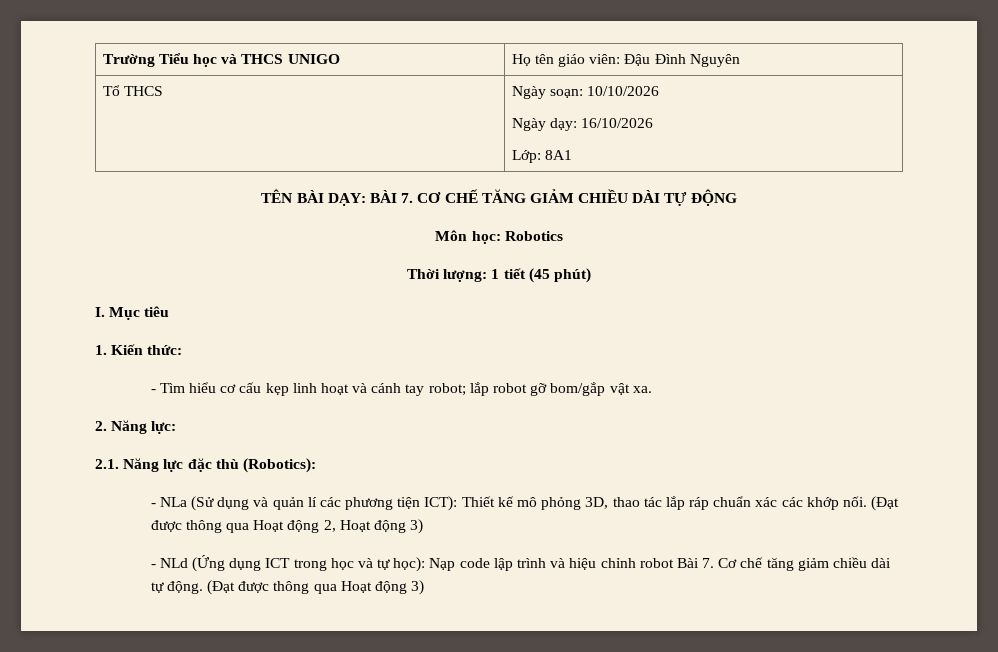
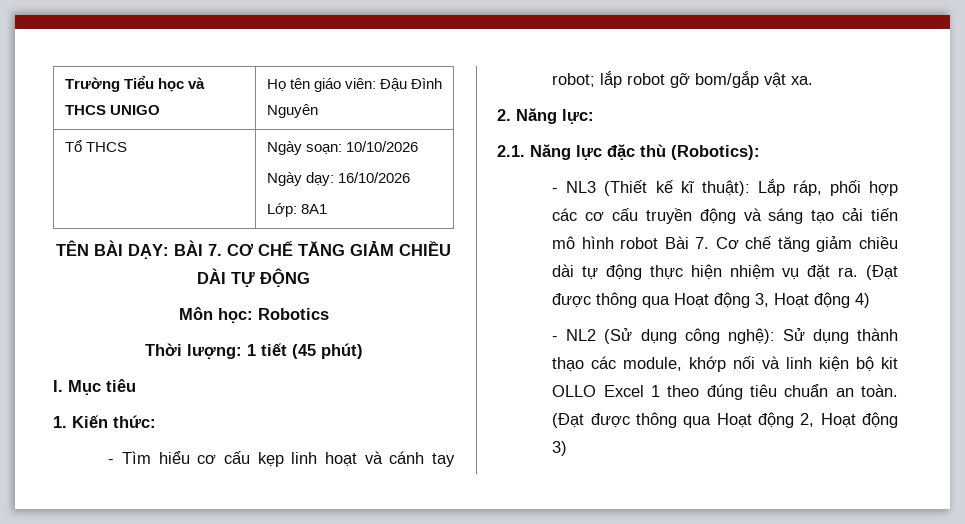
[159,496,868,511] NLa (Sử dụng và quản lí các phương tiện ICT): Thiết kế mô phỏng 3D, thao tác lắp ráp chuẩn xác các khớp nối. -> [566,179,898,196] [552,208,898,224] [552,236,898,252] [552,264,898,280] [552,292,871,308] [552,328,898,344] [552,356,899,372] [552,384,898,400] NL3 (Thiết kế kĩ thuật): Lắp ráp, phối hợp các cơ cấu truyền động và sáng tạo cải tiến mô hình robot Bài 7. Cơ chế tăng giảm chiều dài tự động thực hiện nhiệm vụ đặt ra. (Đạt được thông qua Hoạt động 3, Hoạt động 4) // - NL2 (Sử dụng công nghệ): Sử dụng thành thạo các module, khớp nối và linh kiện bộ kit OLLO Excel 1 theo đúng tiêu chuẩn an toàn.
[150,555,892,572] [150,580,425,595] // - NLd (Ứng dụng ICT trong học và tự học): Nạp code lập trình và hiệu chỉnh robot Bài 7. Cơ chế tăng giảm chiều dài tự động. (Đạt được thông qua Hoạt động 3) -> (568, 448) none

